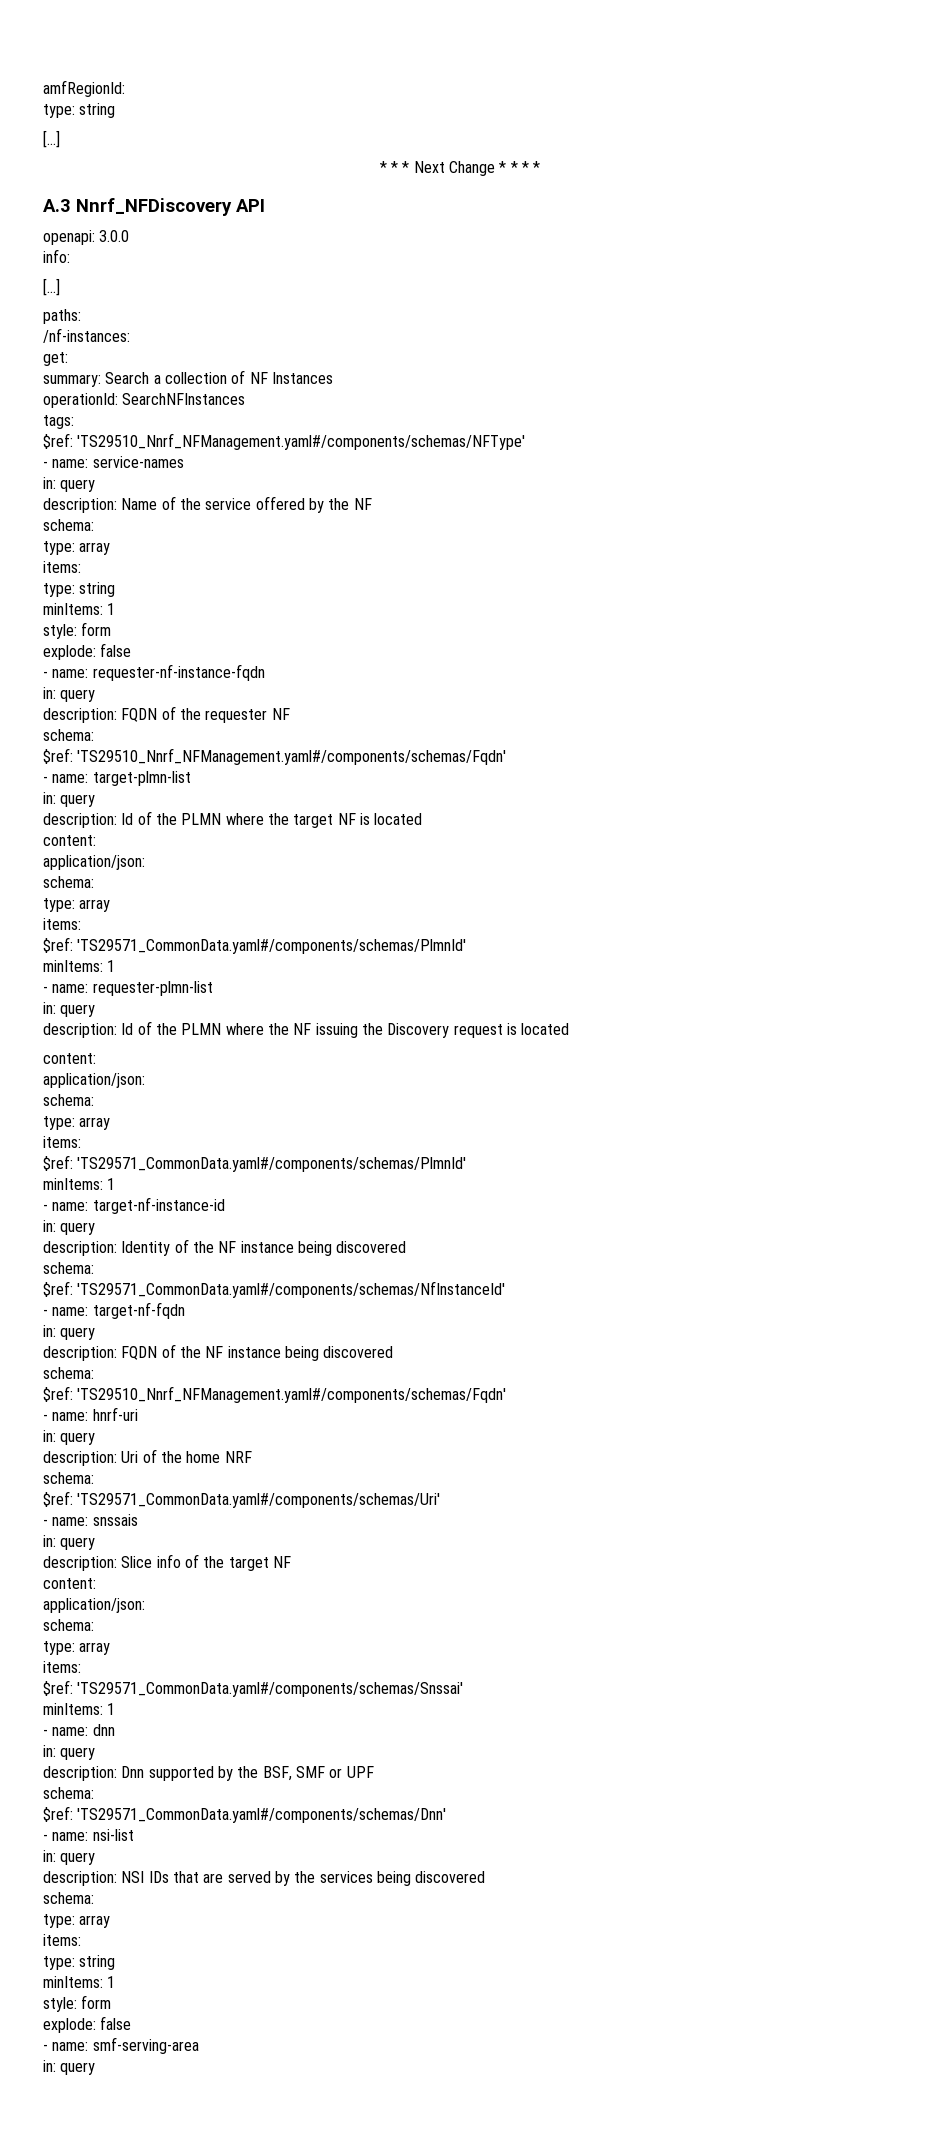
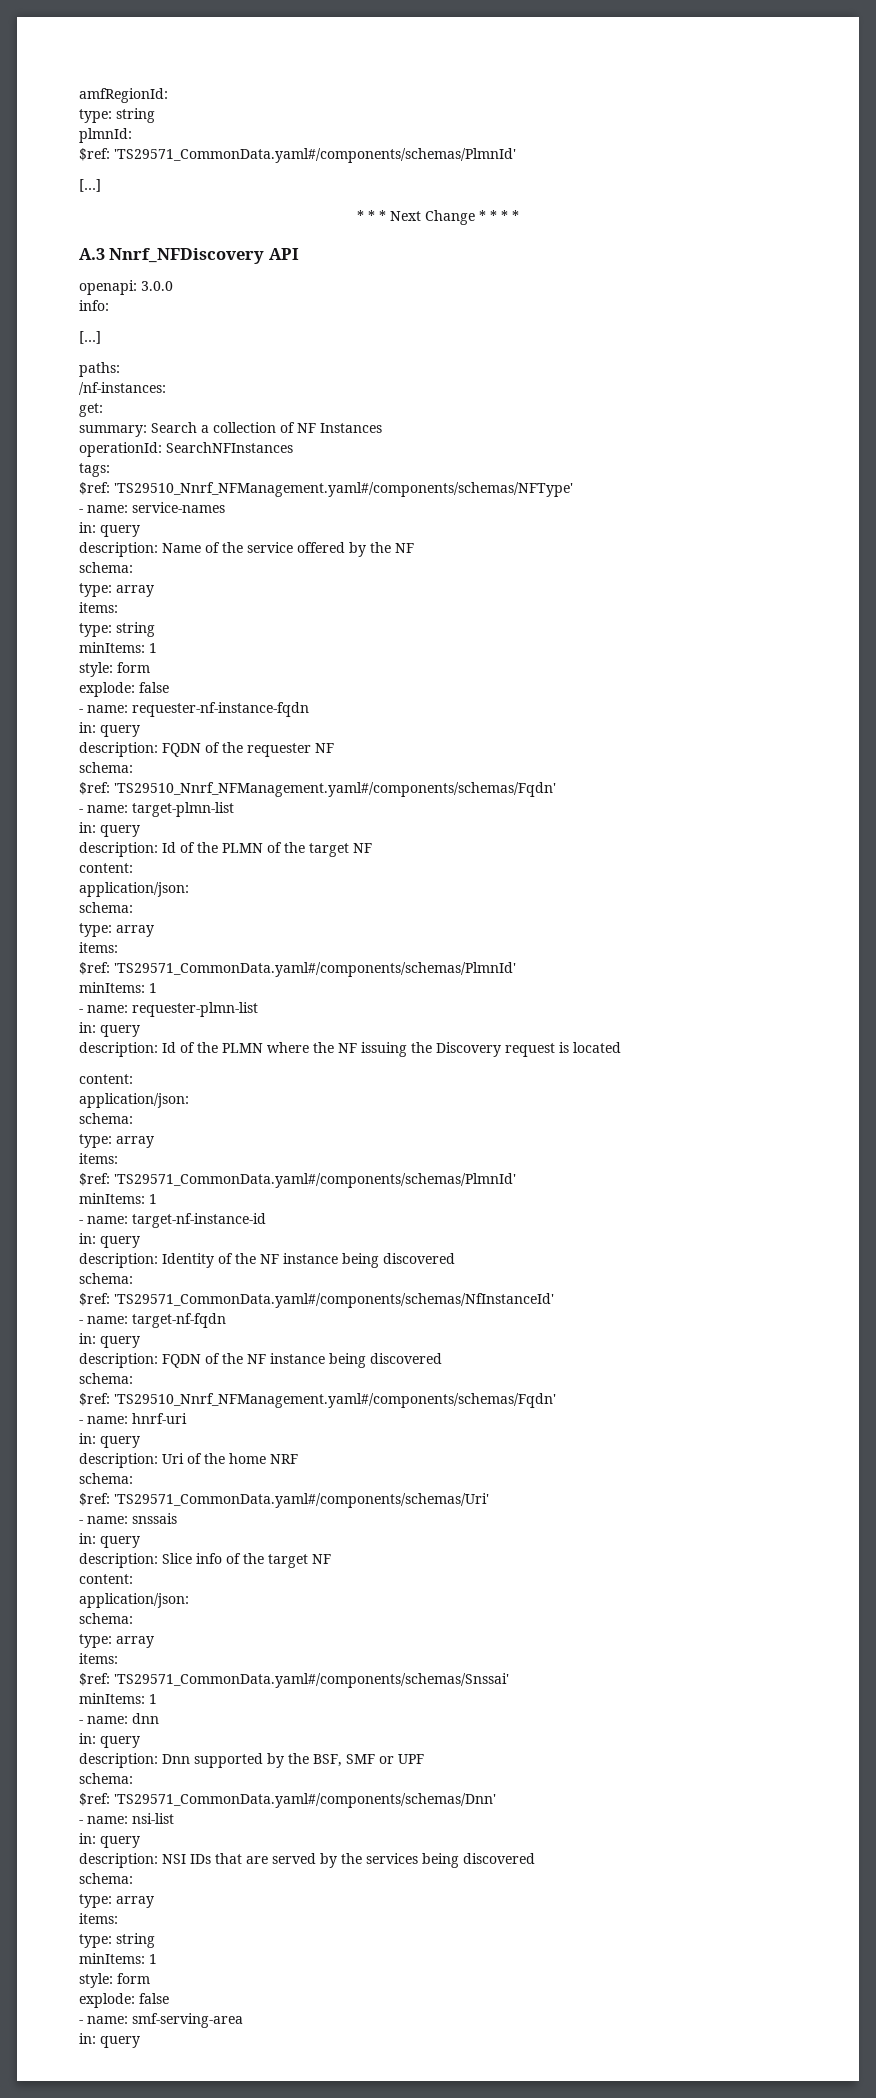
(116, 110) none -> [79,128,132,143] [79,148,516,163] // plmnId: // $ref: 'TS29571_CommonData.yaml#/components/schemas/PlmnId'
[225,813,423,828] where the target NF is located -> [267,842,372,857] of the target NF

